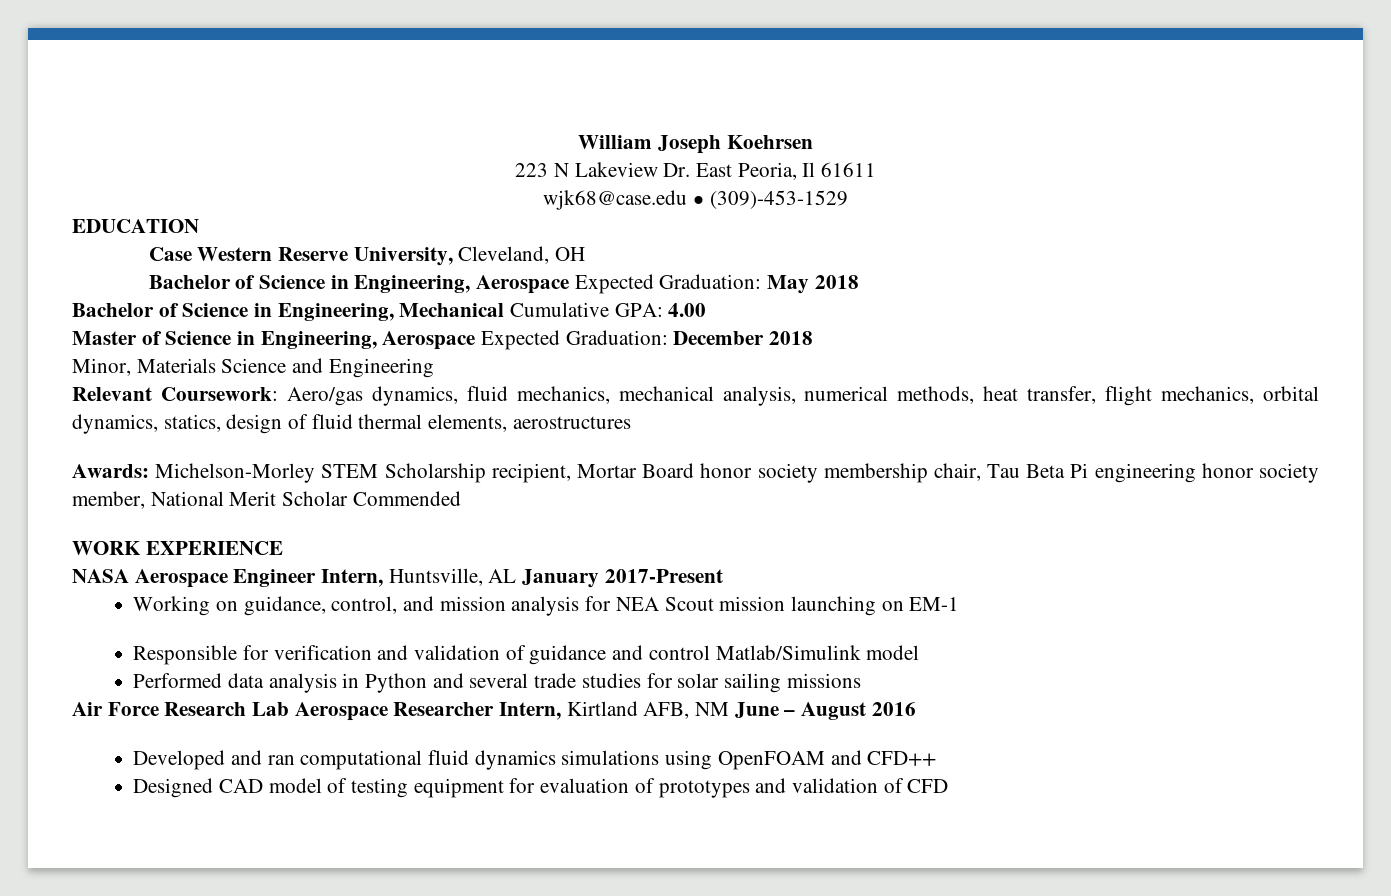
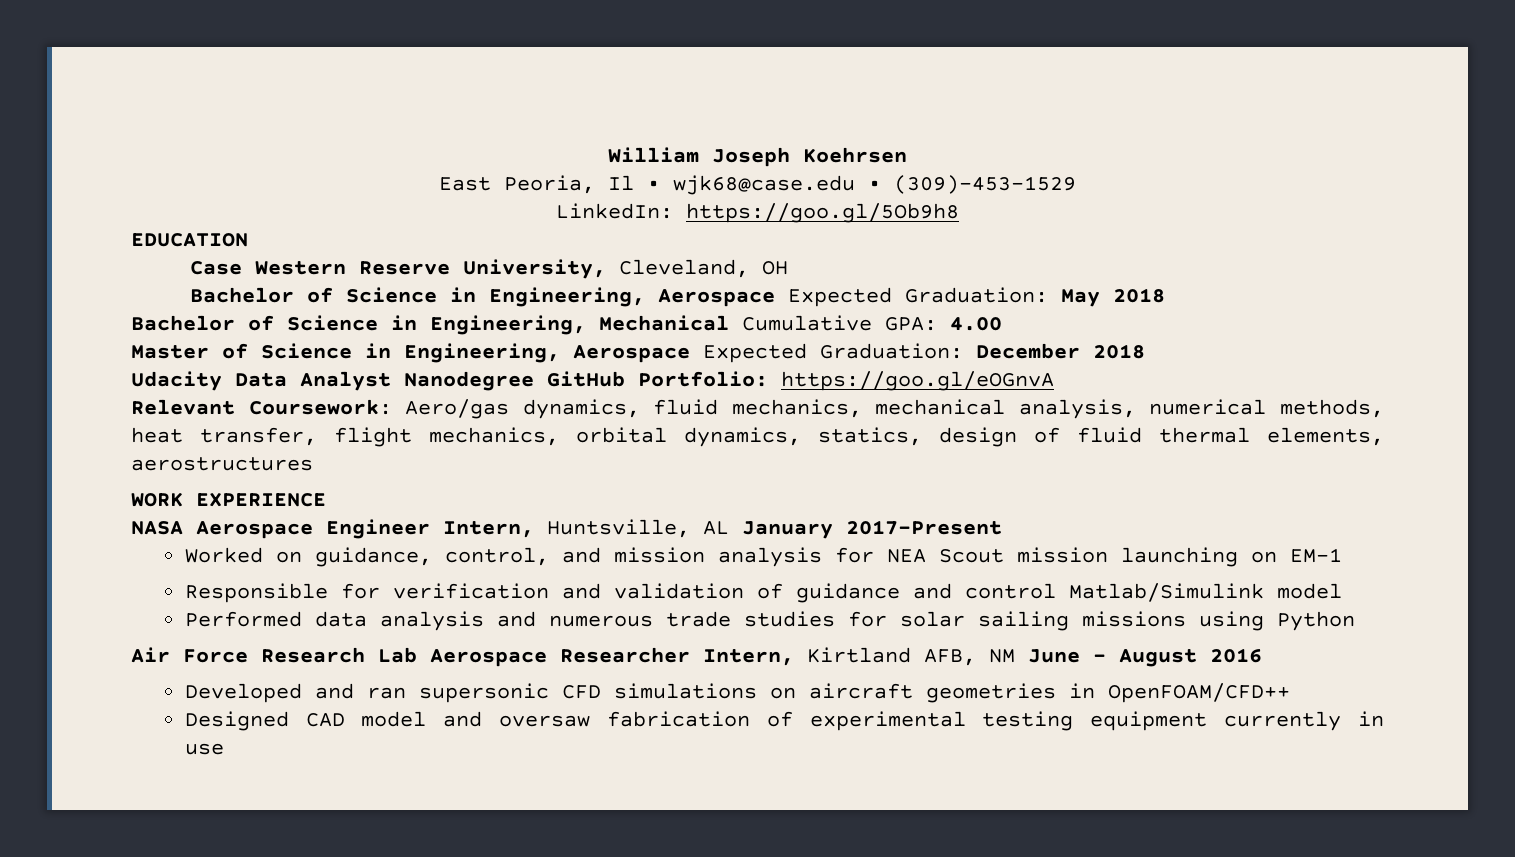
[515,162,691,177] 223 N Lakeview Dr. -> (907, 155) none
[820,162,876,177] 61611 // -> [647,180,660,190] •
(848, 199) none -> [556,203,959,223] // LinkedIn: https://goo.gl/5Ob9h8
[72,358,434,378] Minor, Materials Science and Engineering -> [131,371,1054,391] Udacity Data Analyst Nanodegree GitHub Portfolio: https://goo.gl/eOGnvA
[72,463,1319,483] [72,491,461,509] // Awards: Michelson-Morley STEM Scholarship recipient, Mortar Board honor society membership chair, Tau Beta Pi engineering honor society member, National Merit Scholar Commended -> (313, 464) none
[133,596,211,616] Working -> [184,547,263,563] Worked
[342,673,529,693] in Python and several -> [496,611,653,627] and numerous
(861, 680) none -> [1198,611,1355,631] using Python
[300,750,937,770] [133,778,949,798] computational fluid dynamics simulations using OpenFOAM and CFD++ // Designed CAD model of testing equipment for evaluation of prototypes and validation of CFD -> [418,683,1290,703] [184,711,1384,731] [184,743,224,755] supersonic CFD simulations on aircraft geometries in OpenFOAM/CFD++ // Designed CAD model and oversaw fabrication of experimental testing equipment currently in use

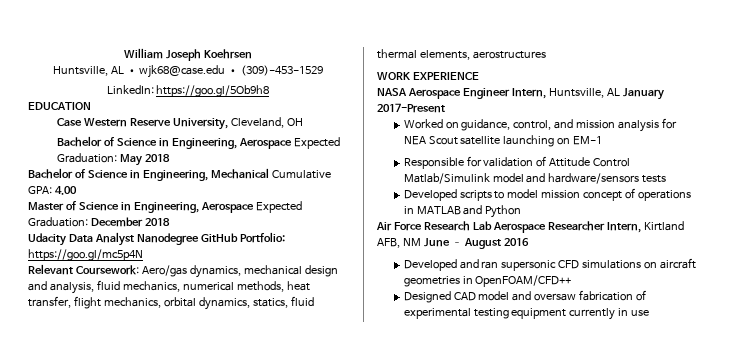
[439,175,634,194] East Peoria, Il -> [52,66,124,76] Huntsville, AL
[781,371,1054,391] https://goo.gl/eOGnvA -> [28,249,143,261] https://goo.gl/mc5p4N
[653,399,1136,419] fluid mechanics, mechanical analysis, -> [243,265,338,277] [28,280,180,294] mechanical design and analysis, fluid mechanics,
[939,427,1060,447] design of -> (288, 303) none
[1016,547,1108,563] mission -> [460,136,501,145] satellite
[392,583,1342,603] [184,611,1264,631] verification and validation of guidance and control Matlab/Simulink model // Performed data analysis and numerous trade studies for solar sailing missions using -> [483,156,631,167] [403,173,667,184] [403,188,692,201] [403,205,483,215] validation of Attitude Control Matlab/Simulink model and hardware/sensors tests // Developed scripts to model mission concept of operations in MATLAB and

